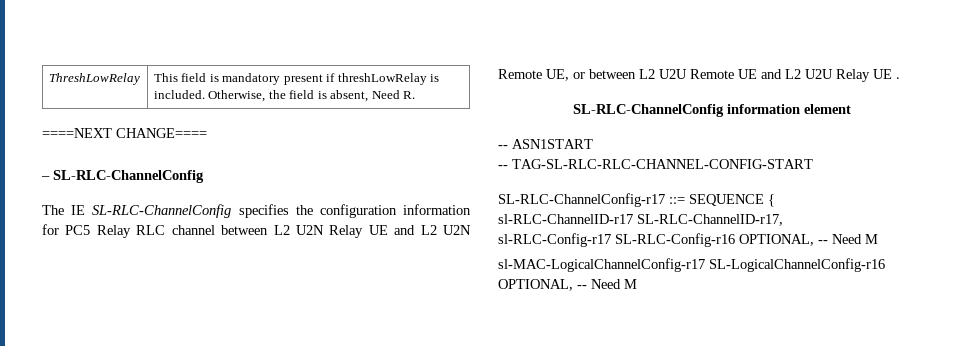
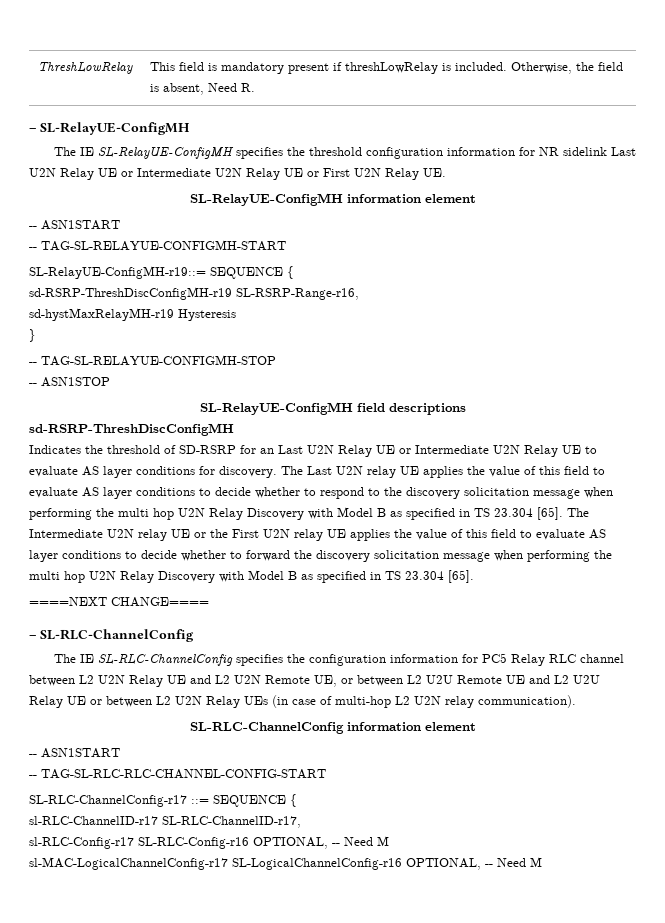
(416, 95) none -> [29,122,190,135] [53,147,636,159] [29,168,446,180] [189,193,476,206] [29,220,120,230] [29,240,286,251] [29,266,294,279] [29,287,359,300] [29,308,236,321] [29,329,36,342] [29,355,276,366] [29,377,110,387] [199,402,466,415] [29,423,234,436] [29,445,597,457] [29,466,605,478] [29,487,613,499] [29,507,589,520] [29,529,606,541] [29,550,612,562] [29,570,474,583] // – SL-RelayUE-ConfigMH // The IE SL-RelayUE-ConfigMH specifies the threshold configuration information for NR sidelink Last U2N Relay UE or Intermediate U2N Relay UE or First U2N Relay UE. // SL-RelayUE-ConfigMH information element // -- ASN1START // -- TAG-SL-RELAYUE-CONFIGMH-START // SL-RelayUE-ConfigMH-r19::= SEQUENCE { // sd-RSRP-ThreshDiscConfigMH-r19 SL-RSRP-Range-r16, // sd-hystMaxRelayMH-r19 Hysteresis // } // -- TAG-SL-RELAYUE-CONFIGMH-STOP // -- ASN1STOP // SL-RelayUE-ConfigMH field descriptions // sd-RSRP-ThreshDiscConfigMH // Indicates the threshold of SD-RSRP for an Last U2N Relay UE or Intermediate U2N Relay UE to evaluate AS layer conditions for discovery. The Last U2N relay UE applies the value of this field to evaluate AS layer conditions to decide whether to respond to the discovery solicitation message when performing the multi hop U2N Relay Discovery with Model B as specified in TS 23.304 [65]. The Intermediate U2N relay UE or the First U2N relay UE applies the value of this field to evaluate AS layer conditions to decide whether to forward the discovery solicitation message when performing the multi hop U2N Relay Discovery with Model B as specified in TS 23.304 [65].
[896,77,900,79] . -> [90,695,576,708] or between L2 U2N Relay UEs (in case of multi-hop L2 U2N relay communication).

